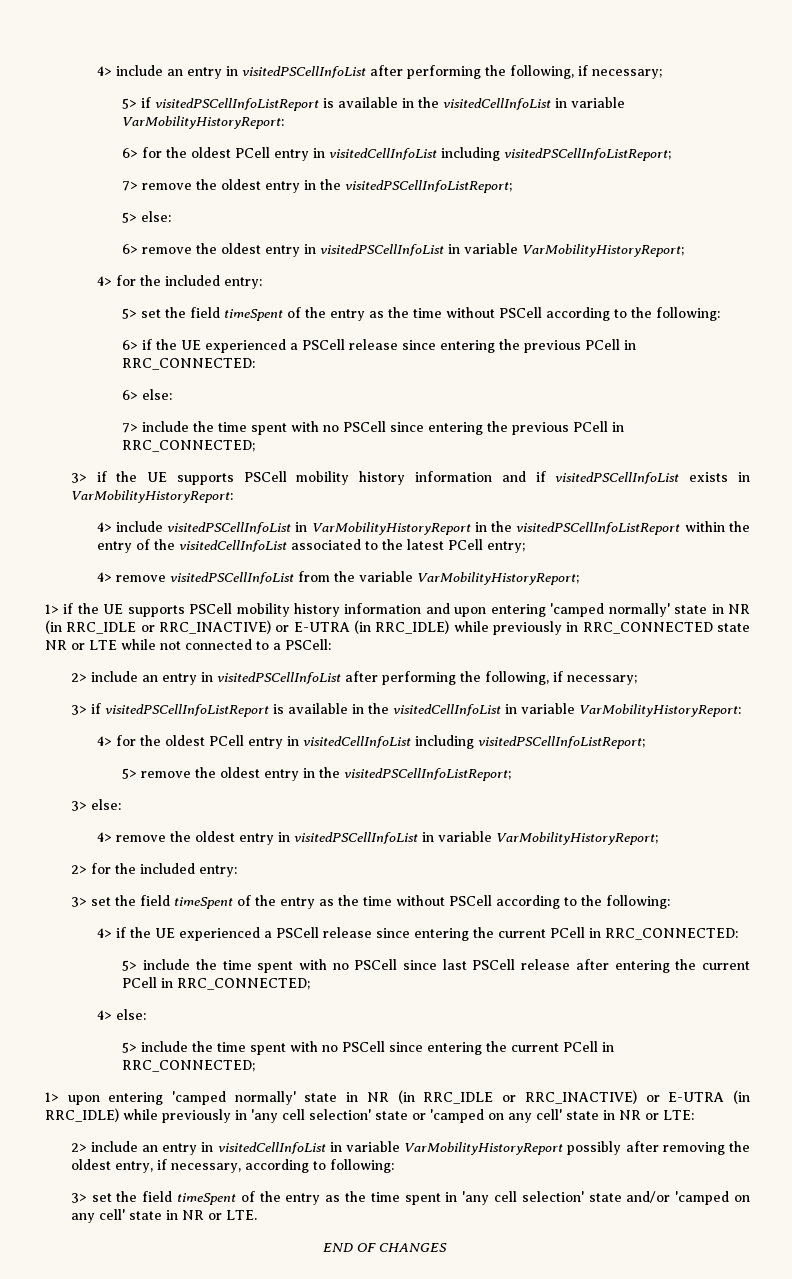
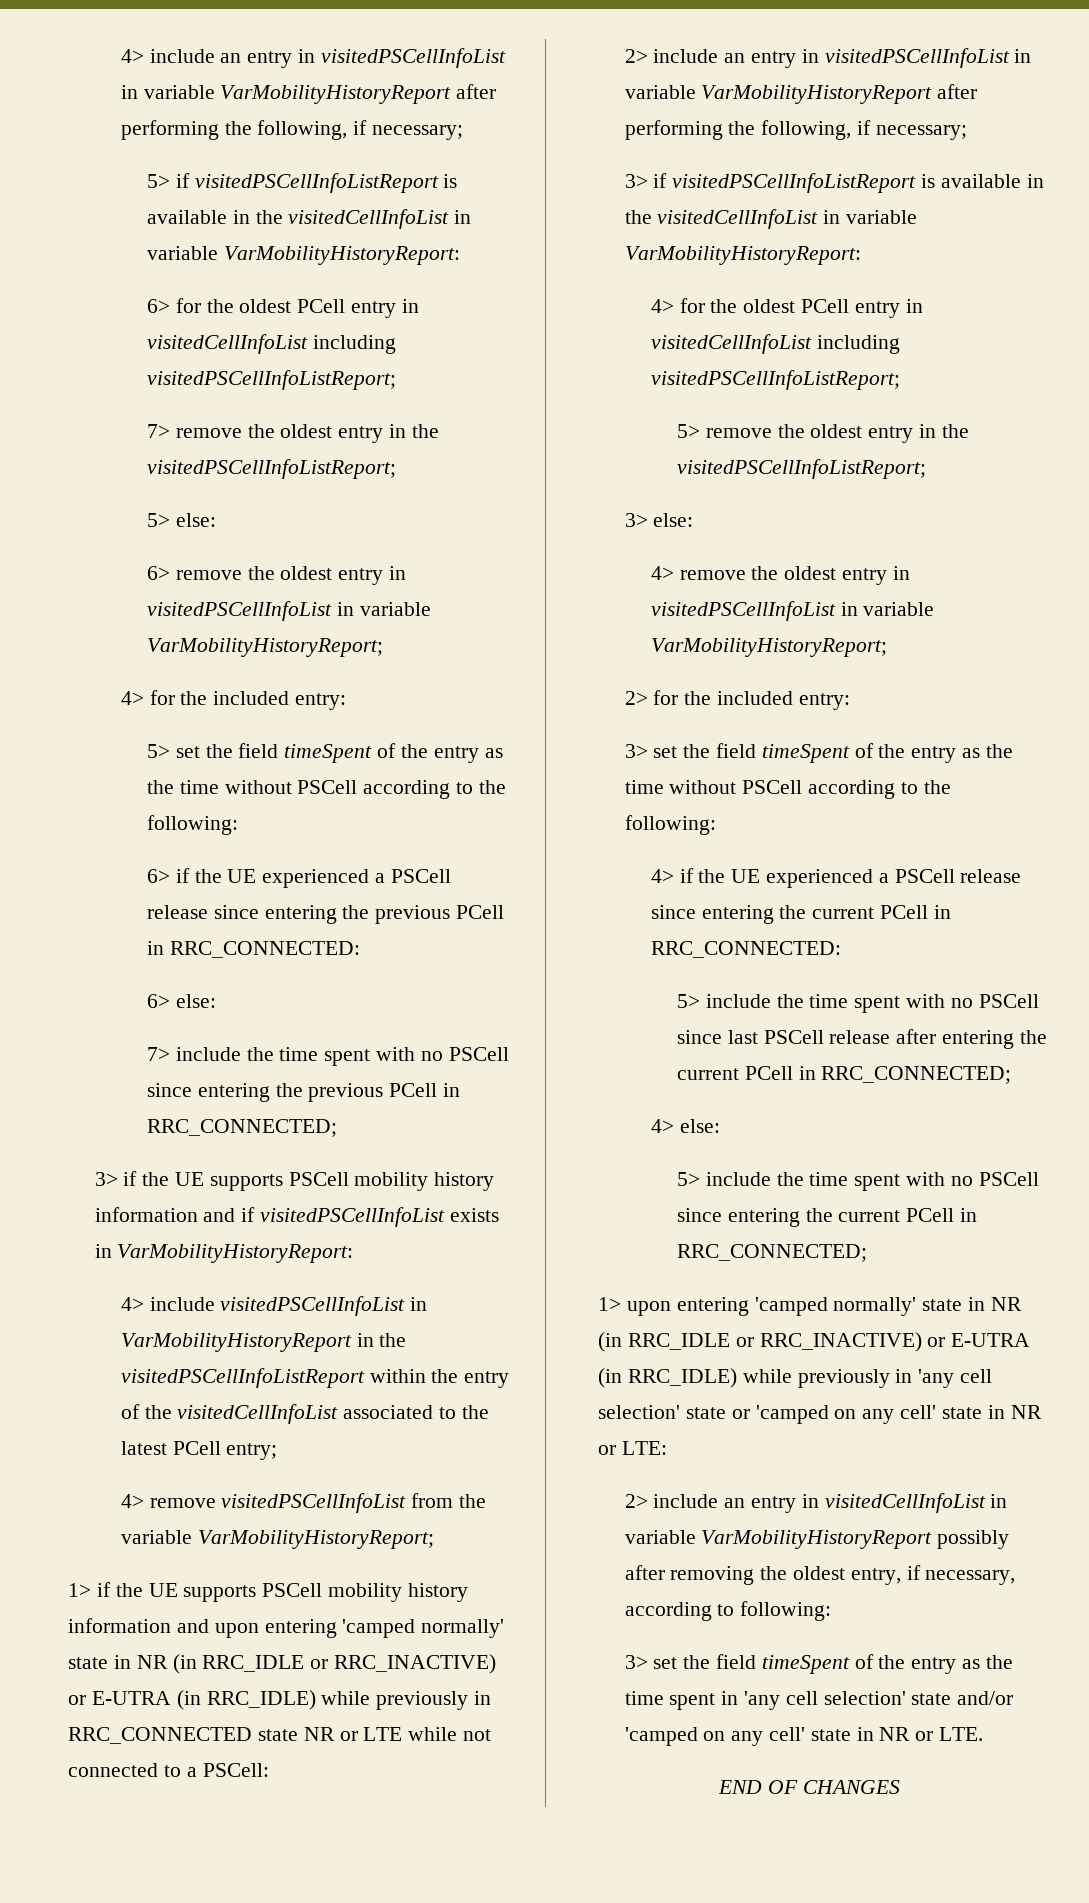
(366, 72) none -> [120,85,452,104] in variable VarMobilityHistoryReport
(341, 678) none -> [1014,49,1032,63] [624,85,933,104] in variable VarMobilityHistoryReport

